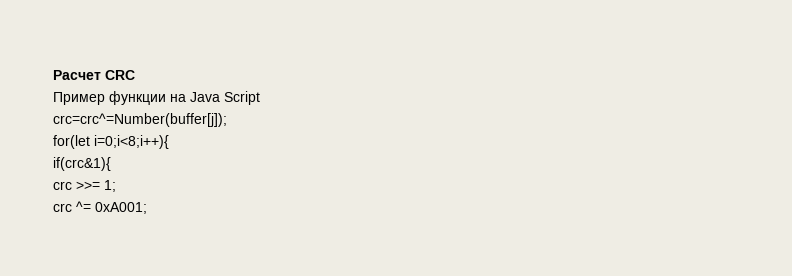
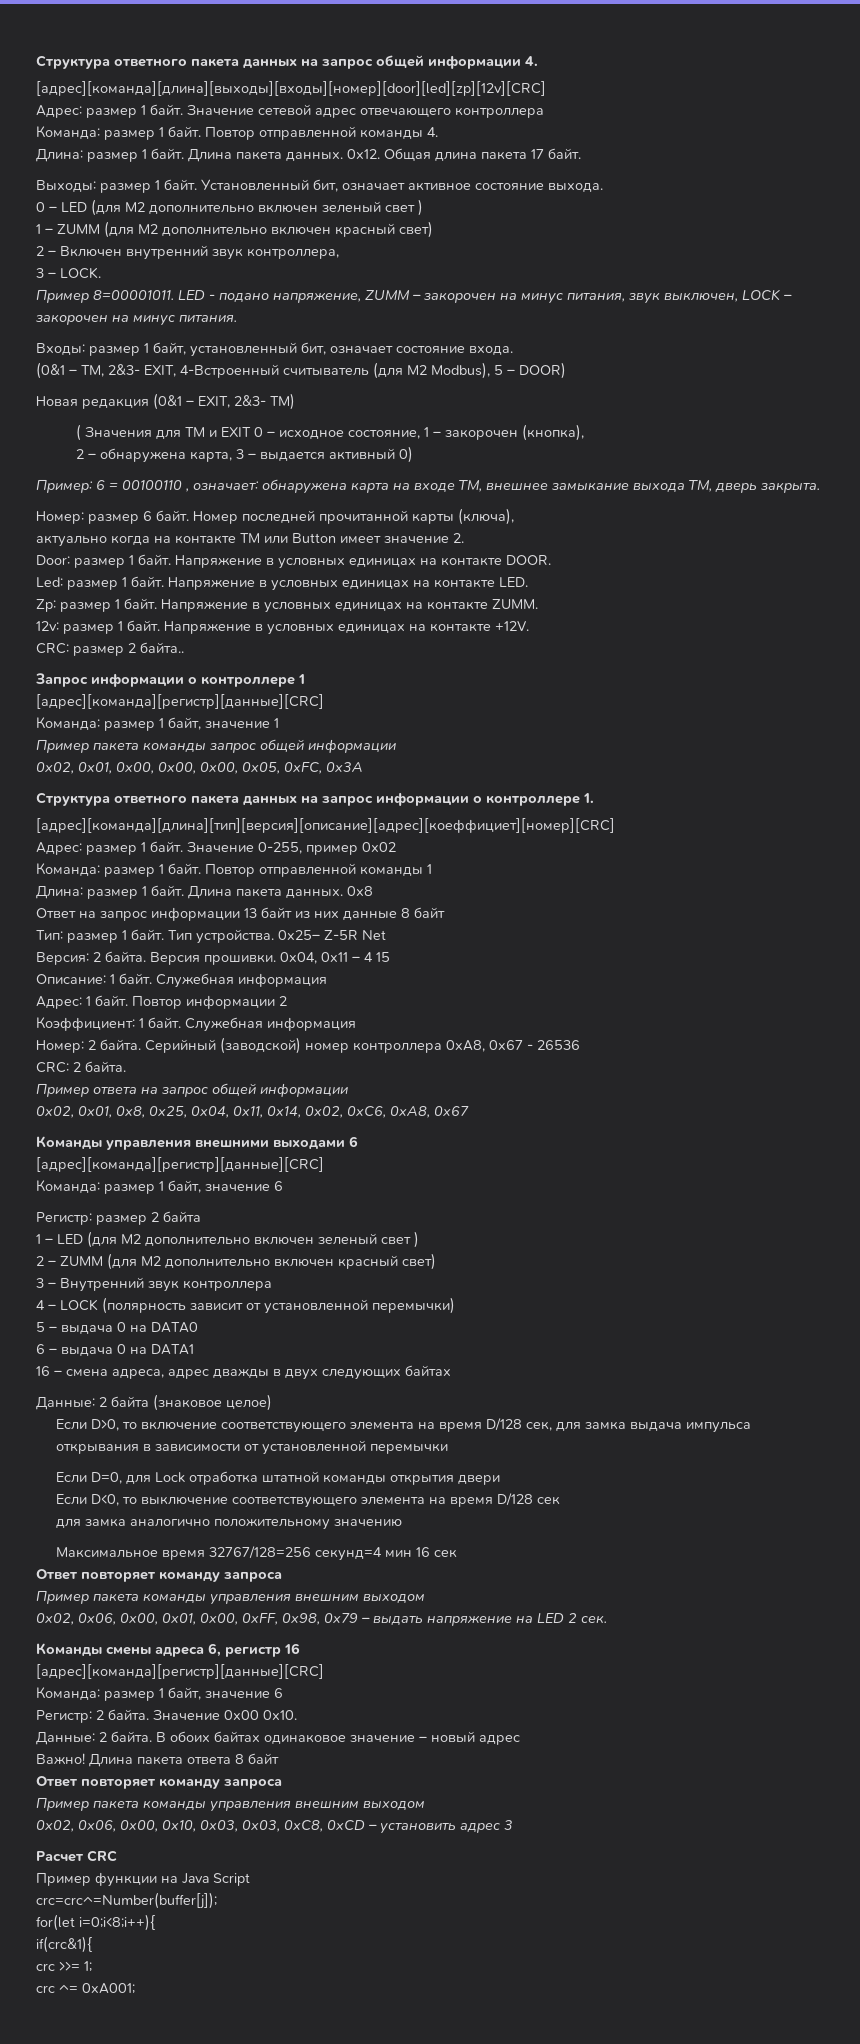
(53, 75) none -> [36,55,538,69] [36,81,546,96] [36,104,544,118] [36,126,438,140] [36,148,581,162] [36,179,603,193] [36,199,423,216] [36,221,433,238] [36,245,339,260] [36,267,101,279] [36,289,792,304] [35,314,237,326] [36,342,513,357] [36,362,566,379] [36,393,295,410] [76,424,585,441] [76,446,414,463] [36,479,820,494] [36,508,514,525] [36,533,464,547] [36,554,551,569] [36,576,528,591] [36,598,538,613] [36,620,529,635] [36,642,184,656] [35,673,305,687] [36,694,324,709] [36,717,279,731] [36,739,396,753] [36,762,363,774] [36,792,594,806] [36,818,615,833] [36,841,396,855] [36,863,432,877] [36,885,373,899] [36,907,445,921] [36,929,386,944] [36,951,390,965] [36,973,327,988] [36,995,287,1009] [36,1017,356,1032] [36,1037,580,1054] [36,1061,126,1073] [36,1083,348,1097] [36,1106,469,1118] [36,1136,358,1150] [36,1157,324,1172] [36,1180,283,1194] [36,1211,201,1225] [36,1231,419,1248] [36,1253,436,1270] [36,1277,272,1292] [36,1297,455,1314] [36,1322,198,1334] [36,1344,194,1356] [36,1365,451,1380] [36,1394,272,1411] [56,1418,752,1433] [56,1440,449,1455] [56,1471,501,1485] [56,1493,561,1508] [56,1518,403,1530] [56,1546,458,1561] [36,1569,282,1582] [36,1590,425,1605] [36,1613,607,1626] [36,1643,300,1657] [36,1664,324,1679] [36,1687,283,1701] [36,1709,297,1723] [36,1731,520,1745] [36,1753,279,1767] [36,1776,282,1789] [36,1797,425,1812] [36,1820,513,1834] Структура ответного пакета данных на запрос общей информации 4. // [адрес][команда][длина][выходы][входы][номер][door][led][zp][12v][CRC] // Адрес: размер 1 байт. Значение сетевой адрес отвечающего контроллера // Команда: размер 1 байт. Повтор отправленной команды 4. // Длина: размер 1 байт. Длина пакета данных. 0х12. Общая длина пакета 17 байт. // Выходы: размер 1 байт. Установленный бит, означает активное состояние выхода. // 0 – LED (для M2 дополнительно включен зеленый свет ) // 1 – ZUMM (для M2 дополнительно включен красный свет) // 2 – Включен внутренний звук контроллера, // 3 – LOCK. // Пример 8=00001011. LED - подано напряжение, ZUMM – закорочен на минус питания, звук выключен, LOCK – закорочен на минус питания. // Входы: размер 1 байт, установленный бит, означает состояние входа. // (0&1 – TM, 2&3- EXIT, 4-Встроенный считыватель (для M2 Modbus), 5 – DOOR) // Новая редакция (0&1 – EXIT, 2&3- TM) // ( Значения для TM и EXIT 0 – исходное состояние, 1 – закорочен (кнопка), // 2 – обнаружена карта, 3 – выдается активный 0) // Пример: 6 = 00100110 , означает: обнаружена карта на входе ТМ, внешнее замыкание выхода ТМ, дверь закрыта. // Номер: размер 6 байт. Номер последней прочитанной карты (ключа), // актуально когда на контакте TM или Button имеет значение 2. // Door: размер 1 байт. Напряжение в условных единицах на контакте DOOR. // Led: размер 1 байт. Напряжение в условных единицах на контакте LED. // Zp: размер 1 байт. Напряжение в условных единицах на контакте ZUMM. // 12v: размер 1 байт. Напряжение в условных единицах на контакте +12V. // CRC: размер 2 байта.. // Запрос информации о контроллере 1 // [адрес][команда][регистр][данные][CRC] // Команда: размер 1 байт, значение 1 // Пример пакета команды запрос общей информации // 0x02, 0x01, 0x00, 0x00, 0x00, 0x05, 0xFC, 0x3A // Структура ответного пакета данных на запрос информации о контроллере 1. // [адрес][команда][длина][тип][версия][описание][адрес][коеффициет][номер][CRC] // Адрес: размер 1 байт. Значение 0-255, пример 0х02 // Команда: размер 1 байт. Повтор отправленной команды 1 // Длина: размер 1 байт. Длина пакета данных. 0х8 // Ответ на запрос информации 13 байт из них данные 8 байт // Тип: размер 1 байт. Тип устройства. 0x25– Z-5R Net // Версия: 2 байта. Версия прошивки. 0x04, 0x11 – 4 15 // Описание: 1 байт. Служебная информация // Адрес: 1 байт. Повтор информации 2 // Коэффициент: 1 байт. Служебная информация // Номер: 2 байта. Серийный (заводской) номер контроллера 0xA8, 0x67 - 26536 // CRC: 2 байта. // Пример ответа на запрос общей информации // 0x02, 0x01, 0x8, 0x25, 0x04, 0x11, 0x14, 0x02, 0xC6, 0xA8, 0x67 // Команды управления внешними выходами 6 // [адрес][команда][регистр][данные][CRC] // Команда: размер 1 байт, значение 6 // Регистр: размер 2 байта // 1 – LED (для M2 дополнительно включен зеленый свет ) // 2 – ZUMM (для M2 дополнительно включен красный свет) // 3 – Внутренний звук контроллера // 4 – LOCK (полярность зависит от установленной перемычки) // 5 – выдача 0 на DATA0 // 6 – выдача 0 на DATA1 // 16 – смена адреса, адрес дважды в двух следующих байтах // Данные: 2 байта (знаковое целое) // Если D>0, то включение соответствующего элемента на время D/128 сек, для замка выдача импульса открывания в зависимости от установленной перемычки // Если D=0, для Lock отработка штатной команды открытия двери // Если D<0, то выключение соответствующего элемента на время D/128 сек // для замка аналогично положительному значению // Максимальное время 32767/128=256 секунд=4 мин 16 сек // Ответ повторяет команду запроса // Пример пакета команды управления внешним выходом // 0x02, 0x06, 0x00, 0x01, 0x00, 0xFF, 0x98, 0x79 – выдать напряжение на LED 2 сек. // Команды смены адреса 6, регистр 16 // [адрес][команда][регистр][данные][CRC] // Команда: размер 1 байт, значение 6 // Регистр: 2 байта. Значение 0х00 0х10. // Данные: 2 байта. В обоих байтах одинаковое значение – новый адрес // Важно! Длина пакета ответа 8 байт // Ответ повторяет команду запроса // Пример пакета команды управления внешним выходом // 0x02, 0x06, 0x00, 0x10, 0x03, 0x03, 0xC8, 0xCD – установить адрес 3 //

